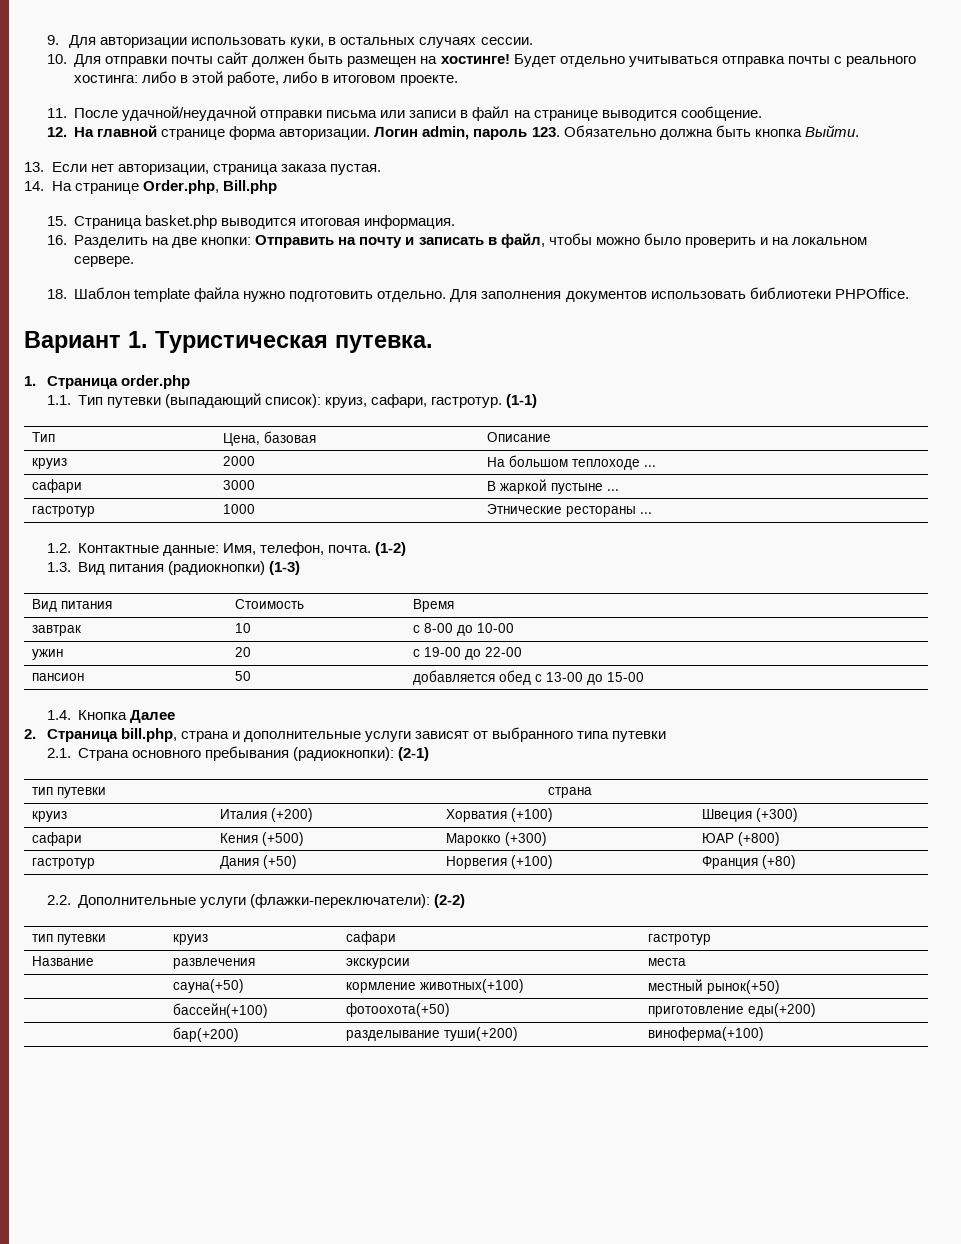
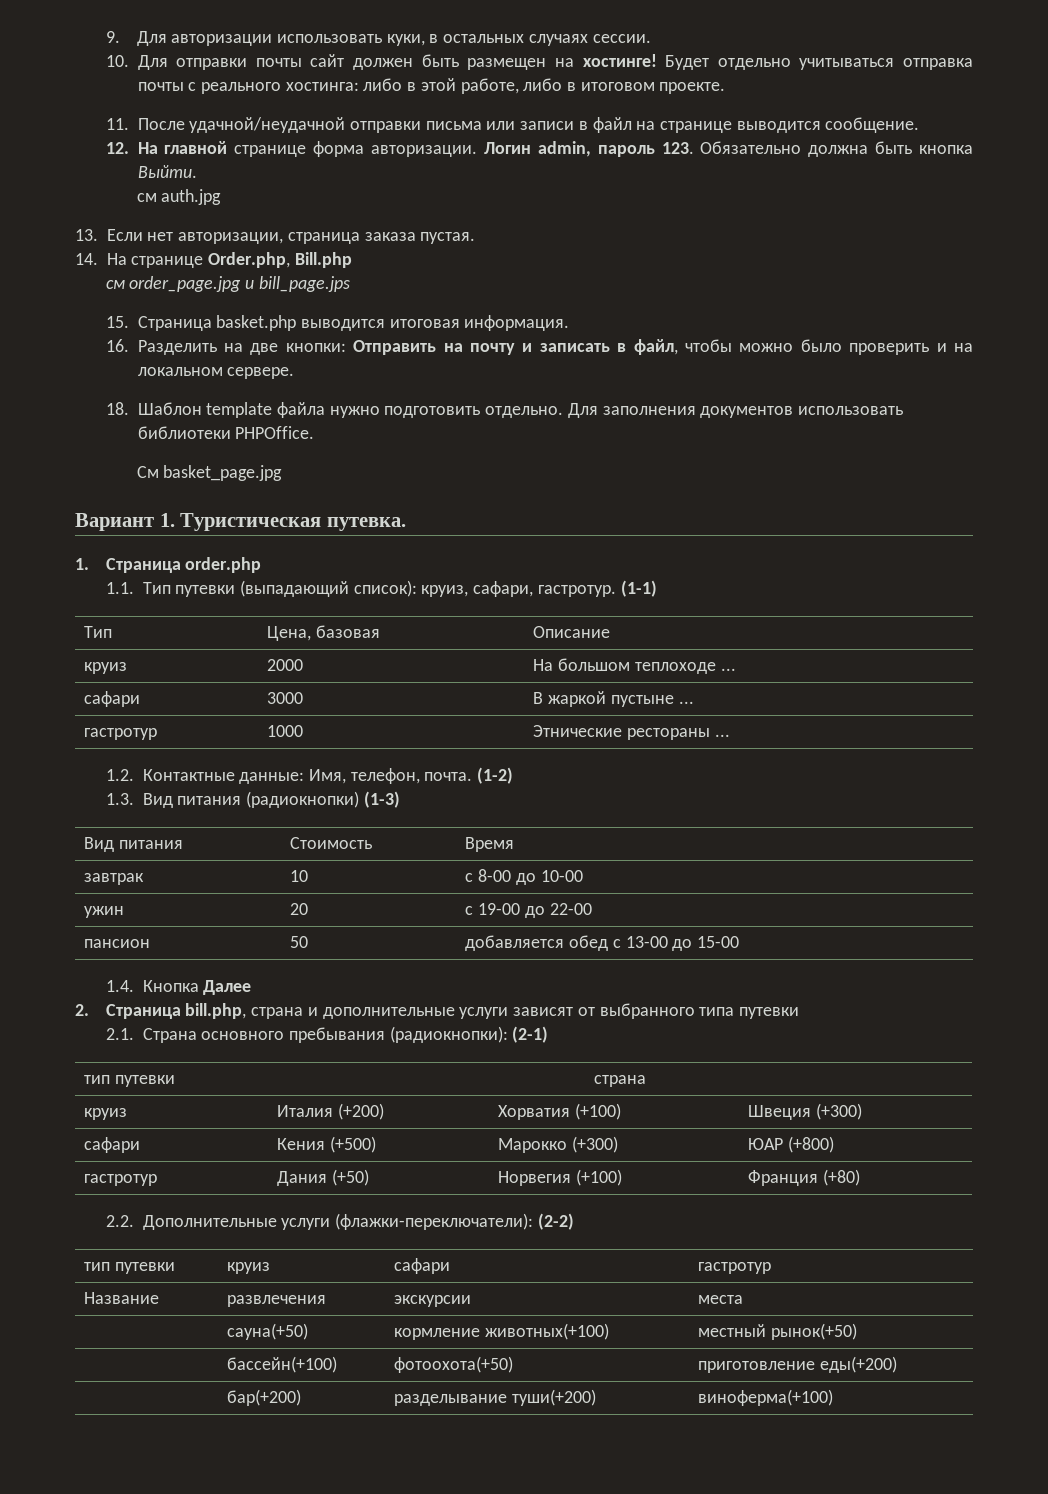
(859, 131) none -> [136,189,222,205] // см auth.jpg
(277, 187) none -> [105,276,350,292] // см order_page.jpg и bill_page.jps
(909, 293) none -> [136,465,283,481] // См basket_page.jpg

